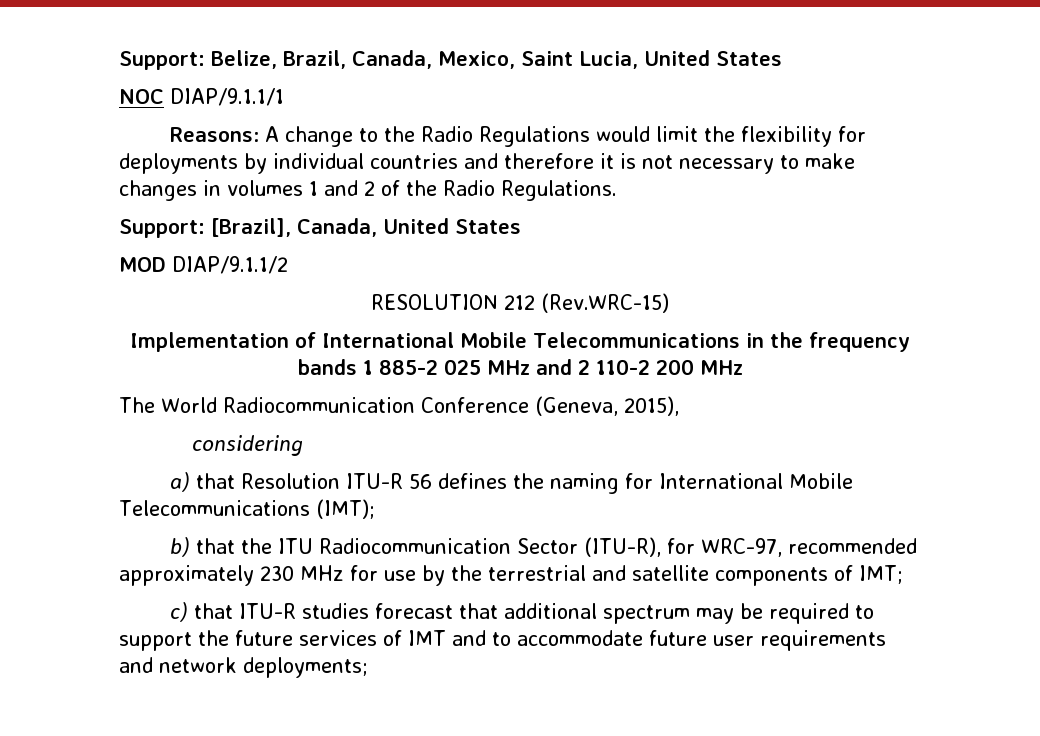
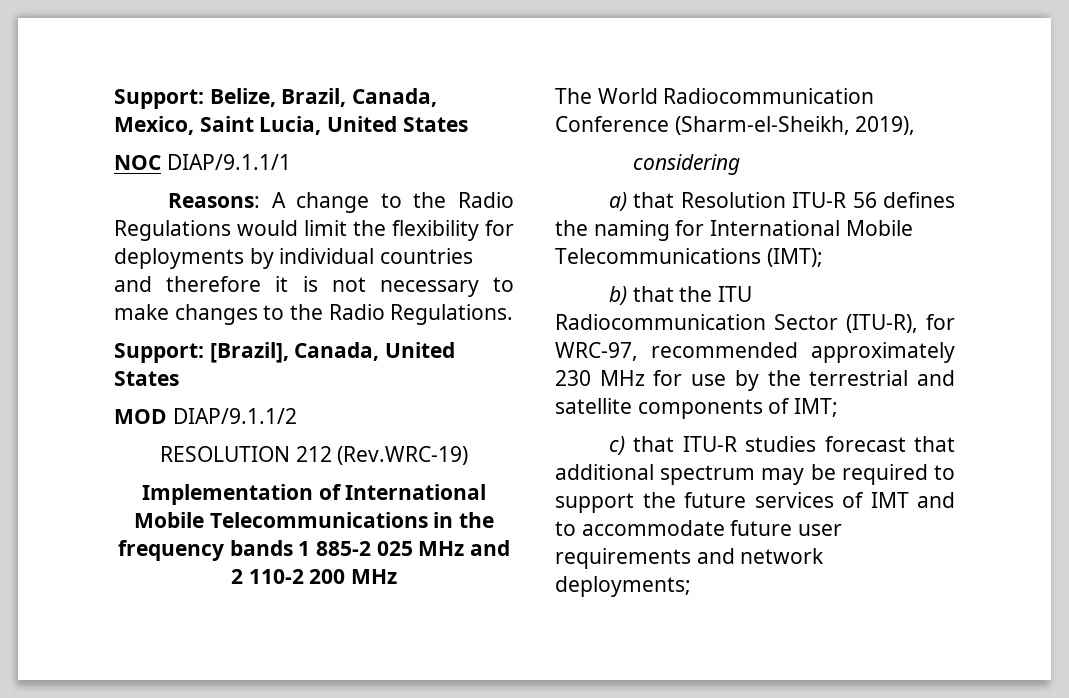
[203,180,400,196] in volumes 1 and 2 of -> [263,305,285,320] to
[540,293,670,313] (Rev.WRC-15) -> [337,446,469,465] (Rev.WRC-19)
[534,396,679,416] (Geneva, 2015), -> [674,116,916,135] (Sharm-el-Sheikh, 2019),

